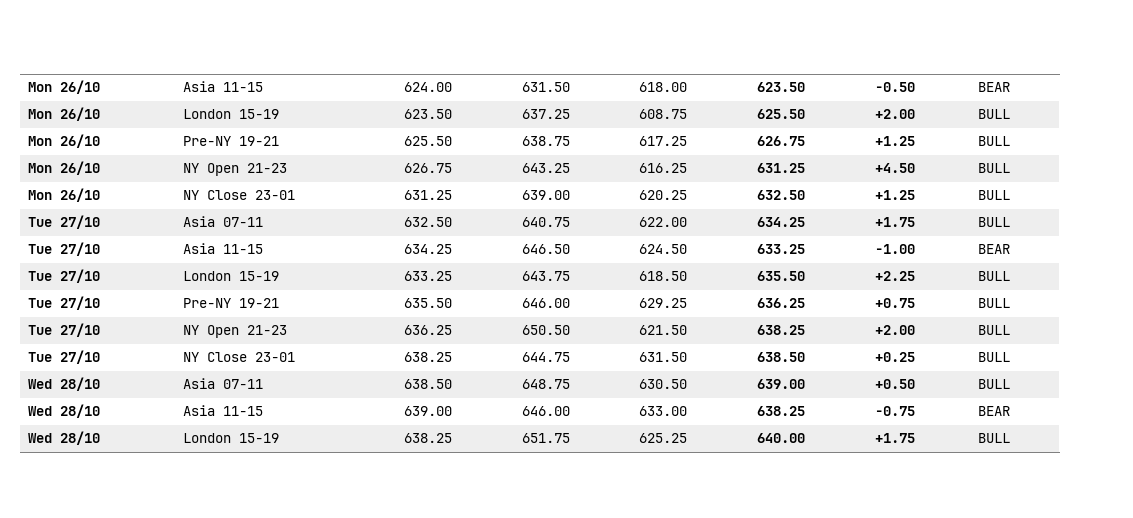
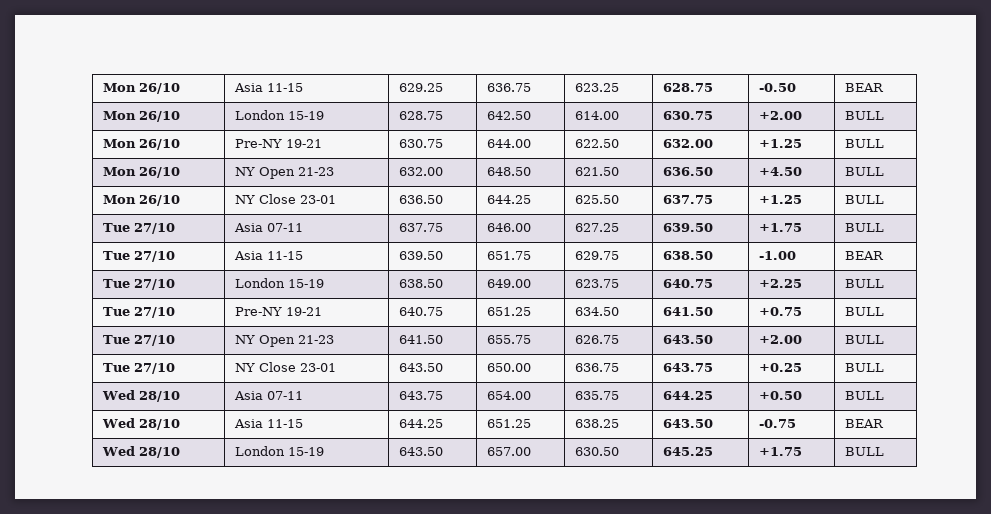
[404,82,453,92] [522,82,571,92] [639,82,688,92] [757,82,806,92] 624.00 | 631.50 | 618.00 | 623.50 -> [398,83,443,92] [486,83,531,92] [574,83,619,92] [662,83,713,92] 629.25 | 636.75 | 623.25 | 628.75
[404,109,453,119] [522,109,571,119] [639,109,688,119] [757,109,806,119] 623.50 | 637.25 | 608.75 | 625.50 -> [398,111,443,120] [486,111,531,120] [574,111,619,120] [662,111,713,120] 628.75 | 642.50 | 614.00 | 630.75
[404,136,453,146] [522,136,571,146] [639,136,688,146] [757,136,806,146] 625.50 | 638.75 | 617.25 | 626.75 -> [398,139,443,148] [486,139,531,148] [574,139,619,148] [662,139,713,148] 630.75 | 644.00 | 622.50 | 632.00
[404,163,453,173] [522,163,571,173] [639,163,688,173] [757,163,806,173] 626.75 | 643.25 | 616.25 | 631.25 -> [398,167,443,176] [486,167,531,176] [574,167,619,176] [662,167,713,176] 632.00 | 648.50 | 621.50 | 636.50
[404,190,453,200] [522,190,571,200] [639,190,688,200] [757,190,806,200] 631.25 | 639.00 | 620.25 | 632.50 -> [398,195,443,204] [486,195,531,204] [574,195,619,204] [662,195,713,204] 636.50 | 644.25 | 625.50 | 637.75
[404,217,453,227] [522,217,571,227] [639,217,688,227] [757,217,806,227] 632.50 | 640.75 | 622.00 | 634.25 -> [398,223,443,232] [486,223,531,232] [574,223,619,232] [662,223,713,232] 637.75 | 646.00 | 627.25 | 639.50
[404,244,453,254] [522,244,571,254] [639,244,688,254] [757,244,806,254] 634.25 | 646.50 | 624.50 | 633.25 -> [398,251,443,260] [486,251,531,260] [574,251,619,260] [662,251,713,260] 639.50 | 651.75 | 629.75 | 638.50
[404,271,453,281] [522,271,571,281] [639,271,688,281] [757,271,806,281] 633.25 | 643.75 | 618.50 | 635.50 -> [398,279,443,288] [486,279,531,288] [574,279,619,288] [662,279,713,288] 638.50 | 649.00 | 623.75 | 640.75
[404,298,453,308] [522,298,571,308] [639,298,688,308] [757,298,806,308] 635.50 | 646.00 | 629.25 | 636.25 -> [398,307,443,316] [486,307,531,316] [574,307,619,316] [662,307,713,316] 640.75 | 651.25 | 634.50 | 641.50
[404,325,453,335] [522,325,571,335] [639,325,688,335] [757,325,806,335] 636.25 | 650.50 | 621.50 | 638.25 -> [398,335,443,344] [486,335,531,344] [574,335,619,344] [662,335,713,344] 641.50 | 655.75 | 626.75 | 643.50
[404,352,453,362] [522,352,571,362] [639,352,688,362] [757,352,806,362] 638.25 | 644.75 | 631.50 | 638.50 -> [398,363,443,372] [486,363,531,372] [574,363,619,372] [662,363,713,372] 643.50 | 650.00 | 636.75 | 643.75
[404,379,453,389] [522,379,571,389] [639,379,688,389] [757,379,806,389] 638.50 | 648.75 | 630.50 | 639.00 -> [398,391,443,400] [486,391,531,400] [574,391,619,400] [662,391,713,400] 643.75 | 654.00 | 635.75 | 644.25
[404,406,453,416] [522,406,571,416] [639,406,688,416] [757,406,806,416] 639.00 | 646.00 | 633.00 | 638.25 -> [398,419,443,428] [486,419,531,428] [574,419,619,428] [662,419,713,428] 644.25 | 651.25 | 638.25 | 643.50
[404,433,453,443] [522,433,571,443] [639,433,688,443] [757,433,806,443] 638.25 | 651.75 | 625.25 | 640.00 -> [398,447,443,456] [486,447,531,456] [574,447,619,456] [662,447,713,456] 643.50 | 657.00 | 630.50 | 645.25

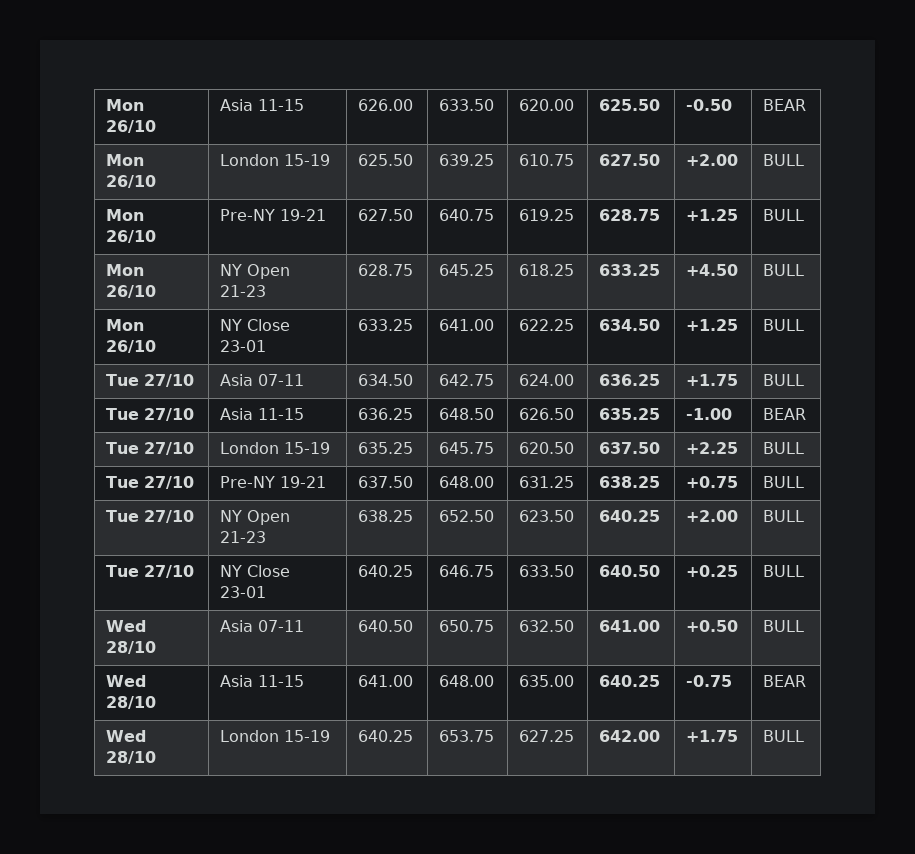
[398,83,443,92] [486,83,531,92] [574,83,619,92] [662,83,713,92] 629.25 | 636.75 | 623.25 | 628.75 -> [358,99,414,111] [439,99,495,111] [519,99,575,111] [599,99,661,111] 626.00 | 633.50 | 620.00 | 625.50
[398,111,443,120] [486,111,531,120] [574,111,619,120] [662,111,713,120] 628.75 | 642.50 | 614.00 | 630.75 -> [358,154,414,166] [439,154,495,166] [519,154,575,166] [599,154,661,166] 625.50 | 639.25 | 610.75 | 627.50
[398,139,443,148] [486,139,531,148] [574,139,619,148] [662,139,713,148] 630.75 | 644.00 | 622.50 | 632.00 -> [358,209,414,221] [439,209,495,221] [519,209,575,221] [599,209,661,221] 627.50 | 640.75 | 619.25 | 628.75
[398,167,443,176] [486,167,531,176] [574,167,619,176] [662,167,713,176] 632.00 | 648.50 | 621.50 | 636.50 -> [358,264,414,276] [439,264,495,276] [519,264,575,276] [599,264,661,276] 628.75 | 645.25 | 618.25 | 633.25
[398,195,443,204] [486,195,531,204] [574,195,619,204] [662,195,713,204] 636.50 | 644.25 | 625.50 | 637.75 -> [358,319,414,331] [439,319,495,331] [519,319,575,331] [599,319,661,331] 633.25 | 641.00 | 622.25 | 634.50
[398,223,443,232] [486,223,531,232] [574,223,619,232] [662,223,713,232] 637.75 | 646.00 | 627.25 | 639.50 -> [358,374,414,386] [439,374,495,386] [519,374,575,386] [599,374,661,386] 634.50 | 642.75 | 624.00 | 636.25
[398,251,443,260] [486,251,531,260] [574,251,619,260] [662,251,713,260] 639.50 | 651.75 | 629.75 | 638.50 -> [358,408,414,420] [439,408,495,420] [519,408,575,420] [599,408,661,420] 636.25 | 648.50 | 626.50 | 635.25
[398,279,443,288] [486,279,531,288] [574,279,619,288] [662,279,713,288] 638.50 | 649.00 | 623.75 | 640.75 -> [358,442,414,454] [439,442,495,454] [519,442,575,454] [599,442,661,454] 635.25 | 645.75 | 620.50 | 637.50
[398,307,443,316] [486,307,531,316] [574,307,619,316] [662,307,713,316] 640.75 | 651.25 | 634.50 | 641.50 -> [358,476,414,488] [439,476,495,488] [519,476,575,488] [599,476,661,488] 637.50 | 648.00 | 631.25 | 638.25
[398,335,443,344] [486,335,531,344] [574,335,619,344] [662,335,713,344] 641.50 | 655.75 | 626.75 | 643.50 -> [358,510,414,522] [439,510,495,522] [519,510,575,522] [599,510,661,522] 638.25 | 652.50 | 623.50 | 640.25
[398,363,443,372] [486,363,531,372] [574,363,619,372] [662,363,713,372] 643.50 | 650.00 | 636.75 | 643.75 -> [358,565,414,577] [439,565,495,577] [519,565,575,577] [599,565,661,577] 640.25 | 646.75 | 633.50 | 640.50
[398,391,443,400] [486,391,531,400] [574,391,619,400] [662,391,713,400] 643.75 | 654.00 | 635.75 | 644.25 -> [358,620,414,632] [439,620,495,632] [519,620,575,632] [599,620,661,632] 640.50 | 650.75 | 632.50 | 641.00
[398,419,443,428] [486,419,531,428] [574,419,619,428] [662,419,713,428] 644.25 | 651.25 | 638.25 | 643.50 -> [358,675,414,687] [439,675,495,687] [519,675,575,687] [599,675,661,687] 641.00 | 648.00 | 635.00 | 640.25
[398,447,443,456] [486,447,531,456] [574,447,619,456] [662,447,713,456] 643.50 | 657.00 | 630.50 | 645.25 -> [358,730,414,742] [439,730,495,742] [519,730,575,742] [599,730,661,742] 640.25 | 653.75 | 627.25 | 642.00

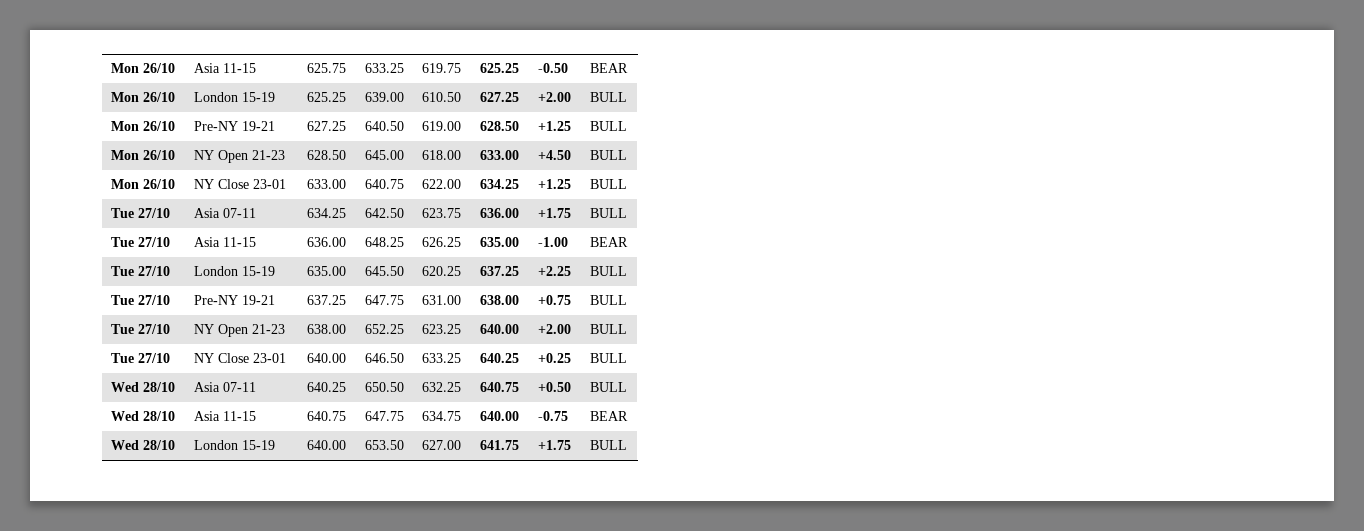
[358,99,414,111] [439,99,495,111] [519,99,575,111] [599,99,661,111] 626.00 | 633.50 | 620.00 | 625.50 -> [306,63,346,73] [364,63,404,73] [421,63,461,73] [479,63,519,73] 625.75 | 633.25 | 619.75 | 625.25
[358,154,414,166] [439,154,495,166] [519,154,575,166] [599,154,661,166] 625.50 | 639.25 | 610.75 | 627.50 -> [306,92,346,102] [364,92,404,102] [421,92,461,102] [479,92,519,102] 625.25 | 639.00 | 610.50 | 627.25
[358,209,414,221] [439,209,495,221] [519,209,575,221] [599,209,661,221] 627.50 | 640.75 | 619.25 | 628.75 -> [306,121,346,131] [364,121,404,131] [421,121,461,131] [479,121,519,131] 627.25 | 640.50 | 619.00 | 628.50
[358,264,414,276] [439,264,495,276] [519,264,575,276] [599,264,661,276] 628.75 | 645.25 | 618.25 | 633.25 -> [306,150,346,160] [364,150,404,160] [421,150,461,160] [479,150,519,160] 628.50 | 645.00 | 618.00 | 633.00
[358,319,414,331] [439,319,495,331] [519,319,575,331] [599,319,661,331] 633.25 | 641.00 | 622.25 | 634.50 -> [306,179,346,189] [364,179,404,189] [421,179,461,189] [479,179,519,189] 633.00 | 640.75 | 622.00 | 634.25
[358,374,414,386] [439,374,495,386] [519,374,575,386] [599,374,661,386] 634.50 | 642.75 | 624.00 | 636.25 -> [306,208,346,218] [364,208,404,218] [421,208,461,218] [479,208,519,218] 634.25 | 642.50 | 623.75 | 636.00
[358,408,414,420] [439,408,495,420] [519,408,575,420] [599,408,661,420] 636.25 | 648.50 | 626.50 | 635.25 -> [306,237,346,247] [364,237,404,247] [421,237,461,247] [479,237,519,247] 636.00 | 648.25 | 626.25 | 635.00
[358,442,414,454] [439,442,495,454] [519,442,575,454] [599,442,661,454] 635.25 | 645.75 | 620.50 | 637.50 -> [306,266,346,276] [364,266,404,276] [421,266,461,276] [479,266,519,276] 635.00 | 645.50 | 620.25 | 637.25
[358,476,414,488] [439,476,495,488] [519,476,575,488] [599,476,661,488] 637.50 | 648.00 | 631.25 | 638.25 -> [306,295,346,305] [364,295,404,305] [421,295,461,305] [479,295,519,305] 637.25 | 647.75 | 631.00 | 638.00
[358,510,414,522] [439,510,495,522] [519,510,575,522] [599,510,661,522] 638.25 | 652.50 | 623.50 | 640.25 -> [306,324,346,334] [364,324,404,334] [421,324,461,334] [479,324,519,334] 638.00 | 652.25 | 623.25 | 640.00
[358,565,414,577] [439,565,495,577] [519,565,575,577] [599,565,661,577] 640.25 | 646.75 | 633.50 | 640.50 -> [306,353,346,363] [364,353,404,363] [421,353,461,363] [479,353,519,363] 640.00 | 646.50 | 633.25 | 640.25
[358,620,414,632] [439,620,495,632] [519,620,575,632] [599,620,661,632] 640.50 | 650.75 | 632.50 | 641.00 -> [306,382,346,392] [364,382,404,392] [421,382,461,392] [479,382,519,392] 640.25 | 650.50 | 632.25 | 640.75
[358,675,414,687] [439,675,495,687] [519,675,575,687] [599,675,661,687] 641.00 | 648.00 | 635.00 | 640.25 -> [306,411,346,421] [364,411,404,421] [421,411,461,421] [479,411,519,421] 640.75 | 647.75 | 634.75 | 640.00
[358,730,414,742] [439,730,495,742] [519,730,575,742] [599,730,661,742] 640.25 | 653.75 | 627.25 | 642.00 -> [306,440,346,450] [364,440,404,450] [421,440,461,450] [479,440,519,450] 640.00 | 653.50 | 627.00 | 641.75

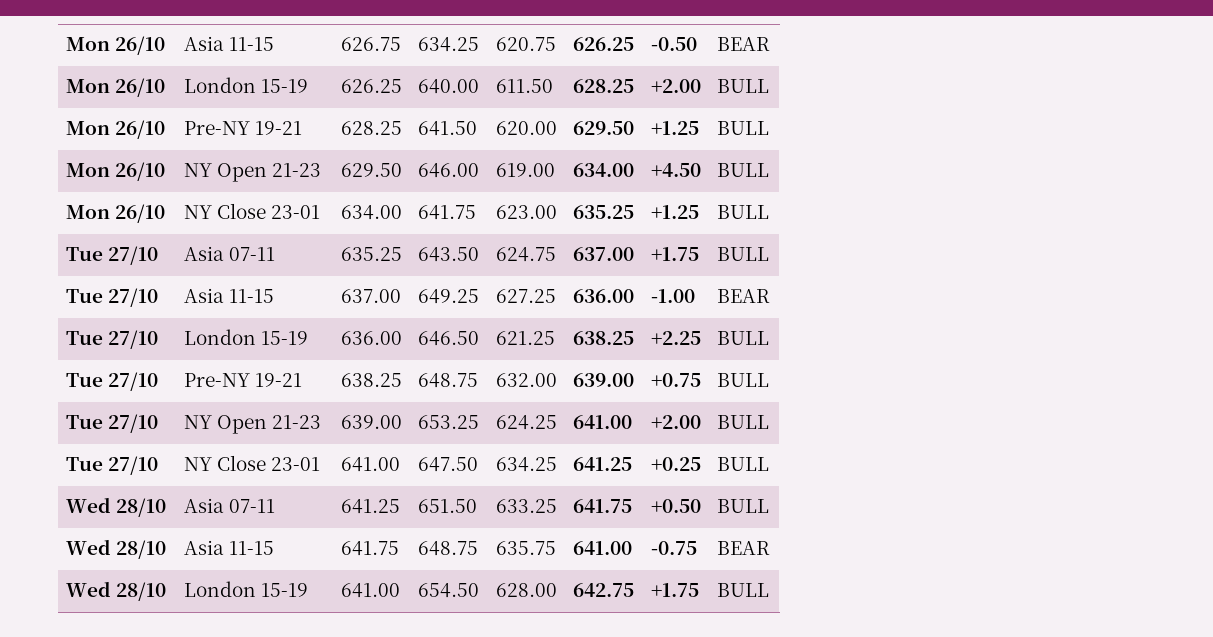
[306,63,346,73] [364,63,404,73] [421,63,461,73] [479,63,519,73] 625.75 | 633.25 | 619.75 | 625.25 -> [340,37,401,51] [417,37,479,52] [495,37,556,51] [572,37,634,51] 626.75 | 634.25 | 620.75 | 626.25
[306,92,346,102] [364,92,404,102] [421,92,461,102] [479,92,519,102] 625.25 | 639.00 | 610.50 | 627.25 -> [340,79,402,93] [417,79,479,94] [495,79,553,93] [572,79,634,93] 626.25 | 640.00 | 611.50 | 628.25
[306,121,346,131] [364,121,404,131] [421,121,461,131] [479,121,519,131] 627.25 | 640.50 | 619.00 | 628.50 -> [340,121,402,135] [417,121,477,136] [495,121,557,135] [572,121,634,135] 628.25 | 641.50 | 620.00 | 629.50
[306,150,346,160] [364,150,404,160] [421,150,461,160] [479,150,519,160] 628.50 | 645.00 | 618.00 | 633.00 -> [340,163,402,177] [417,163,479,178] [495,163,555,177] [572,163,634,177] 629.50 | 646.00 | 619.00 | 634.00
[306,179,346,189] [364,179,404,189] [421,179,461,189] [479,179,519,189] 633.00 | 640.75 | 622.00 | 634.25 -> [340,205,402,220] [417,205,476,220] [495,205,557,219] [572,205,634,219] 634.00 | 641.75 | 623.00 | 635.25
[306,208,346,218] [364,208,404,218] [421,208,461,218] [479,208,519,218] 634.25 | 642.50 | 623.75 | 636.00 -> [340,247,402,261] [417,247,479,262] [495,247,556,262] [572,247,634,261] 635.25 | 643.50 | 624.75 | 637.00
[306,237,346,247] [364,237,404,247] [421,237,461,247] [479,237,519,247] 636.00 | 648.25 | 626.25 | 635.00 -> [340,289,401,303] [417,289,479,304] [495,289,556,303] [572,289,634,303] 637.00 | 649.25 | 627.25 | 636.00
[306,266,346,276] [364,266,404,276] [421,266,461,276] [479,266,519,276] 635.00 | 645.50 | 620.25 | 637.25 -> [340,331,402,345] [417,331,479,346] [495,331,555,345] [572,331,634,345] 636.00 | 646.50 | 621.25 | 638.25
[306,295,346,305] [364,295,404,305] [421,295,461,305] [479,295,519,305] 637.25 | 647.75 | 631.00 | 638.00 -> [340,373,402,387] [417,373,478,388] [495,373,557,387] [572,373,634,387] 638.25 | 648.75 | 632.00 | 639.00
[306,324,346,334] [364,324,404,334] [421,324,461,334] [479,324,519,334] 638.00 | 652.25 | 623.25 | 640.00 -> [340,415,402,429] [417,415,479,429] [495,415,557,430] [572,415,632,429] 639.00 | 653.25 | 624.25 | 641.00
[306,353,346,363] [364,353,404,363] [421,353,461,363] [479,353,519,363] 640.00 | 646.50 | 633.25 | 640.25 -> [340,457,400,472] [417,457,478,472] [495,457,557,472] [572,457,632,471] 641.00 | 647.50 | 634.25 | 641.25
[306,382,346,392] [364,382,404,392] [421,382,461,392] [479,382,519,392] 640.25 | 650.50 | 632.25 | 640.75 -> [340,499,400,514] [417,499,477,513] [495,499,557,513] [572,499,632,513] 641.25 | 651.50 | 633.25 | 641.75
[306,411,346,421] [364,411,404,421] [421,411,461,421] [479,411,519,421] 640.75 | 647.75 | 634.75 | 640.00 -> [340,541,399,556] [417,541,478,556] [495,541,556,555] [572,541,632,555] 641.75 | 648.75 | 635.75 | 641.00
[306,440,346,450] [364,440,404,450] [421,440,461,450] [479,440,519,450] 640.00 | 653.50 | 627.00 | 641.75 -> [340,583,400,598] [417,583,479,598] [495,583,557,597] [572,583,634,597] 641.00 | 654.50 | 628.00 | 642.75

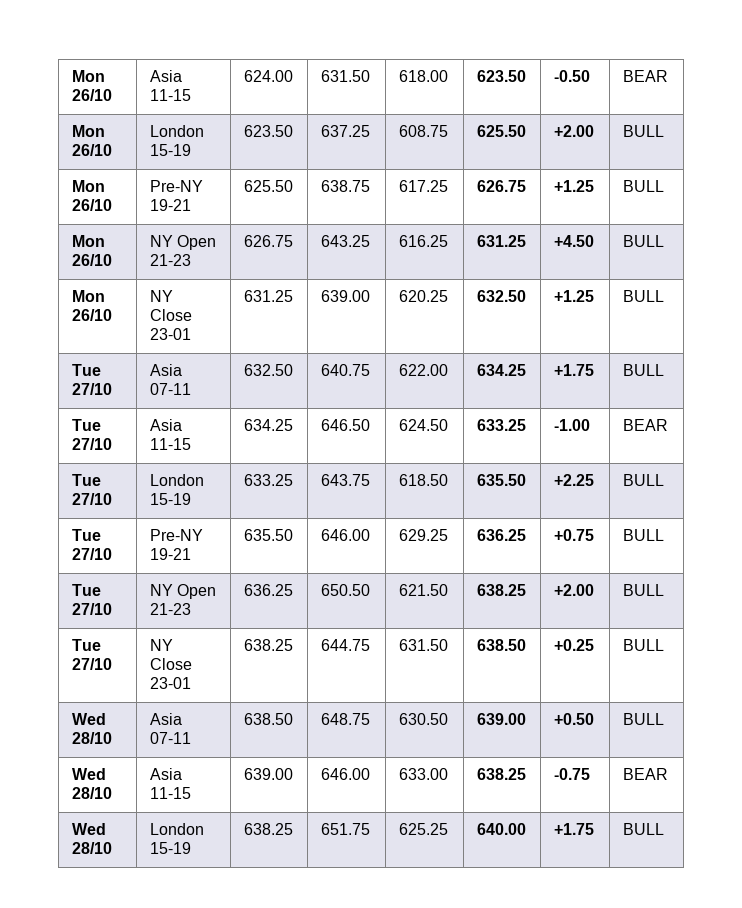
[340,37,401,51] [417,37,479,52] [495,37,556,51] [572,37,634,51] 626.75 | 634.25 | 620.75 | 626.25 -> [243,70,293,82] [320,70,370,82] [398,70,448,82] [476,70,526,82] 624.00 | 631.50 | 618.00 | 623.50
[340,79,402,93] [417,79,479,94] [495,79,553,93] [572,79,634,93] 626.25 | 640.00 | 611.50 | 628.25 -> [243,125,293,137] [320,125,370,137] [398,125,448,137] [476,125,526,137] 623.50 | 637.25 | 608.75 | 625.50
[340,121,402,135] [417,121,477,136] [495,121,557,135] [572,121,634,135] 628.25 | 641.50 | 620.00 | 629.50 -> [243,180,293,192] [320,180,370,192] [398,180,448,192] [476,180,526,192] 625.50 | 638.75 | 617.25 | 626.75
[340,163,402,177] [417,163,479,178] [495,163,555,177] [572,163,634,177] 629.50 | 646.00 | 619.00 | 634.00 -> [243,235,293,247] [320,235,370,247] [398,235,448,247] [476,235,526,247] 626.75 | 643.25 | 616.25 | 631.25
[340,205,402,220] [417,205,476,220] [495,205,557,219] [572,205,634,219] 634.00 | 641.75 | 623.00 | 635.25 -> [243,290,293,302] [320,290,370,302] [398,290,448,302] [476,290,526,302] 631.25 | 639.00 | 620.25 | 632.50
[340,247,402,261] [417,247,479,262] [495,247,556,262] [572,247,634,261] 635.25 | 643.50 | 624.75 | 637.00 -> [243,364,293,376] [320,364,370,376] [398,364,448,376] [476,364,526,376] 632.50 | 640.75 | 622.00 | 634.25
[340,289,401,303] [417,289,479,304] [495,289,556,303] [572,289,634,303] 637.00 | 649.25 | 627.25 | 636.00 -> [243,419,293,431] [320,419,370,431] [398,419,448,431] [476,419,526,431] 634.25 | 646.50 | 624.50 | 633.25
[340,331,402,345] [417,331,479,346] [495,331,555,345] [572,331,634,345] 636.00 | 646.50 | 621.25 | 638.25 -> [243,474,293,486] [320,474,370,486] [398,474,448,486] [476,474,526,486] 633.25 | 643.75 | 618.50 | 635.50
[340,373,402,387] [417,373,478,388] [495,373,557,387] [572,373,634,387] 638.25 | 648.75 | 632.00 | 639.00 -> [243,529,293,541] [320,529,370,541] [398,529,448,541] [476,529,526,541] 635.50 | 646.00 | 629.25 | 636.25
[340,415,402,429] [417,415,479,429] [495,415,557,430] [572,415,632,429] 639.00 | 653.25 | 624.25 | 641.00 -> [243,584,293,596] [320,584,370,596] [398,584,448,596] [476,584,526,596] 636.25 | 650.50 | 621.50 | 638.25
[340,457,400,472] [417,457,478,472] [495,457,557,472] [572,457,632,471] 641.00 | 647.50 | 634.25 | 641.25 -> [243,639,293,651] [320,639,370,651] [398,639,448,651] [476,639,526,651] 638.25 | 644.75 | 631.50 | 638.50
[340,499,400,514] [417,499,477,513] [495,499,557,513] [572,499,632,513] 641.25 | 651.50 | 633.25 | 641.75 -> [243,713,293,725] [320,713,370,725] [398,713,448,725] [476,713,526,725] 638.50 | 648.75 | 630.50 | 639.00
[340,541,399,556] [417,541,478,556] [495,541,556,555] [572,541,632,555] 641.75 | 648.75 | 635.75 | 641.00 -> [243,768,293,780] [320,768,370,780] [398,768,448,780] [476,768,526,780] 639.00 | 646.00 | 633.00 | 638.25
[340,583,400,598] [417,583,479,598] [495,583,557,597] [572,583,634,597] 641.00 | 654.50 | 628.00 | 642.75 -> [243,823,293,835] [320,823,370,835] [398,823,448,835] [476,823,526,835] 638.25 | 651.75 | 625.25 | 640.00

